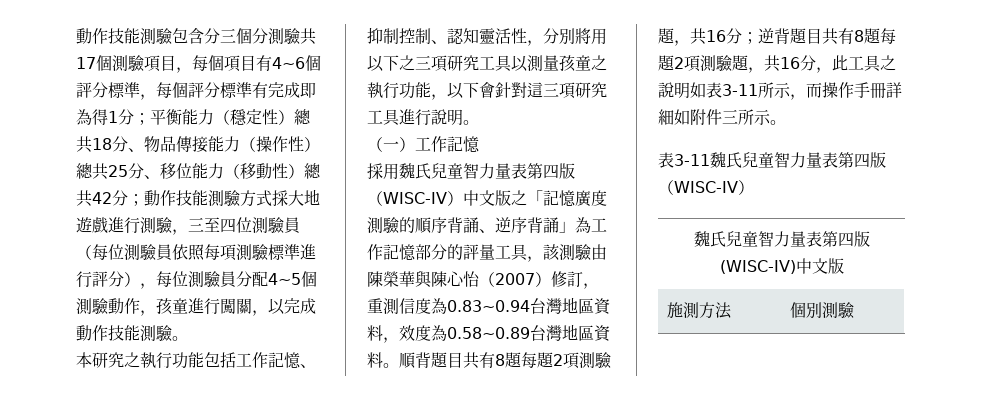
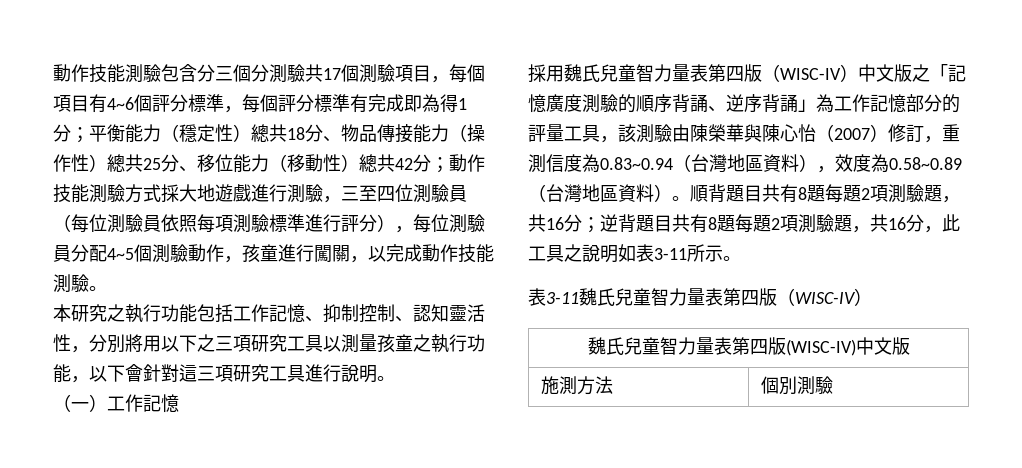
[530,297,611,315] [367,325,383,341] 台灣地區資料 -> [673,154,817,173] （台灣地區資料）
[530,324,611,342] [367,352,383,368] 台灣地區資料 -> [528,184,672,203] （台灣地區資料）
[790,82,902,100] [658,109,771,126] ，而操作手冊詳細如附件三所示 -> (723, 253) none

